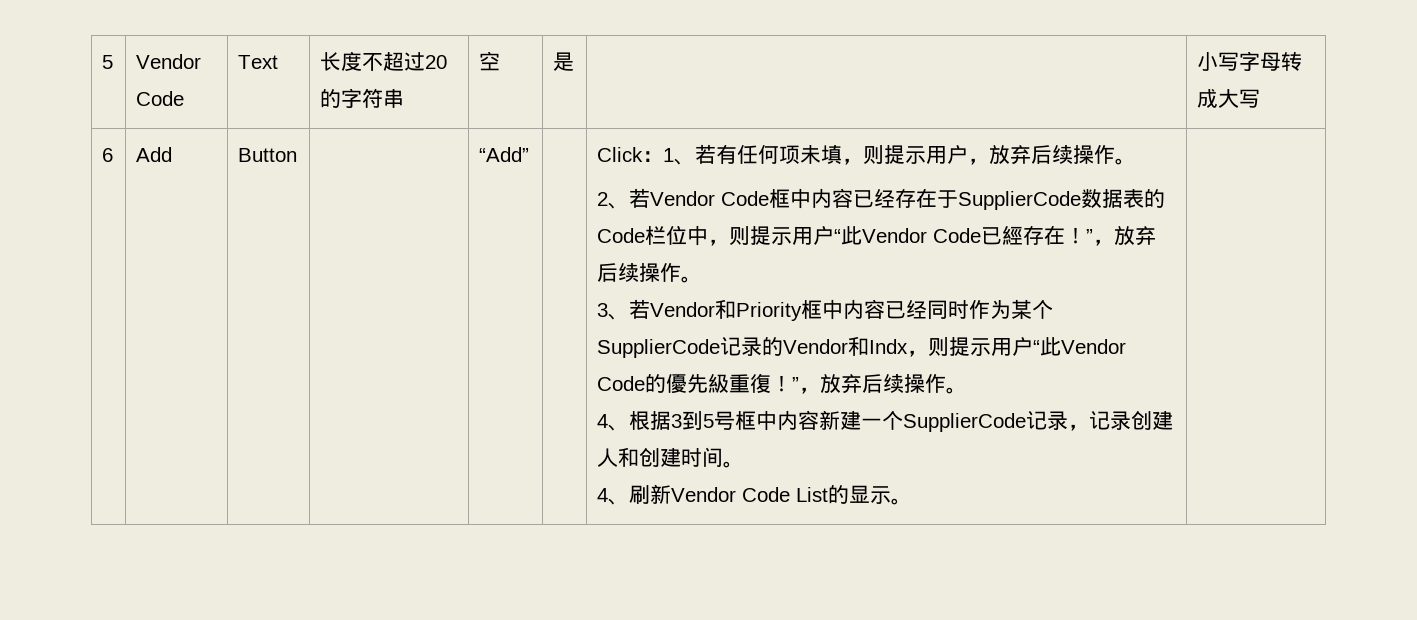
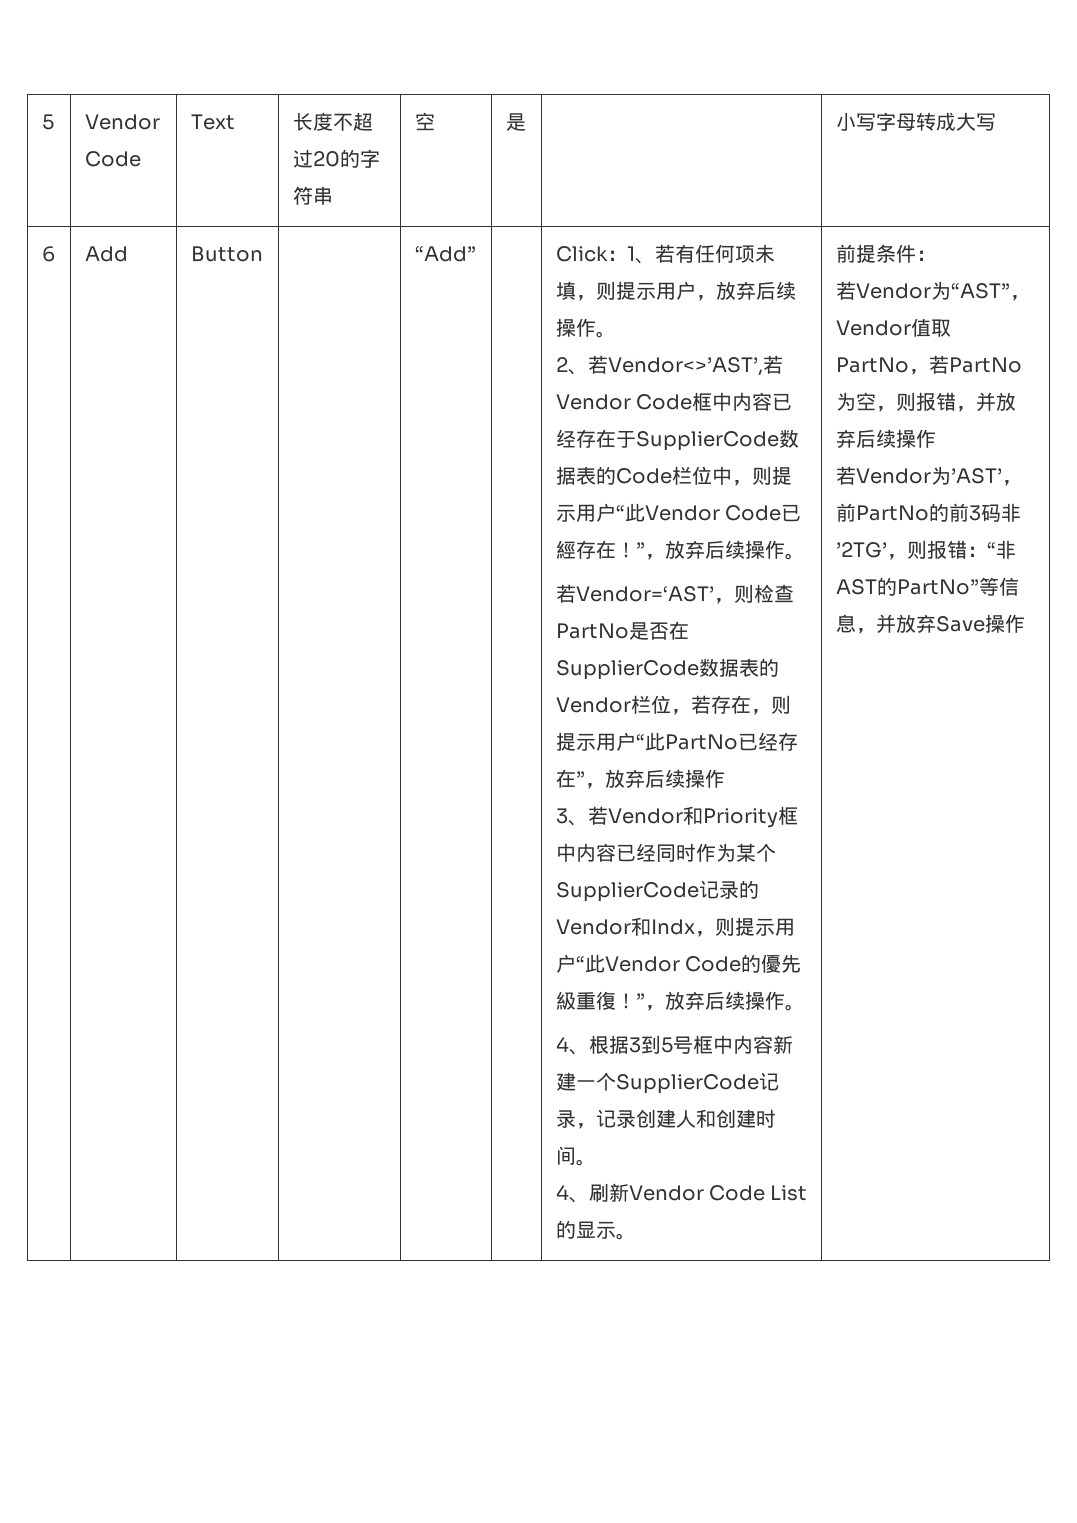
(651, 198) none -> [607,355,783,376] Vendor<>’AST’,若
(703, 279) none -> [555,584,794,604] [555,621,689,640] [555,658,779,680] [555,695,791,715] [555,732,798,751] [555,769,725,789] // 若Vendor=‘AST’，则检查PartNo是否在SupplierCode数据表的Vendor栏位，若存在，则提示用户“此PartNo已经存在”，放弃后续操作
(913, 501) none -> [835,244,936,263] [835,281,1030,301] [835,318,951,337] [835,355,1022,375] [835,392,1016,412] [835,429,936,448] [835,466,1022,486] [835,503,1021,522] [835,540,1016,560] [835,577,1019,596] [835,614,1025,634] 前提条件： // 若Vendor为“AST”，Vendor值取PartNo，若PartNo为空，则报错，并放弃后续操作 // 若Vendor为’AST’，前PartNo的前3码非’2TG’，则报错：“非AST的PartNo”等信息，并放弃Save操作

